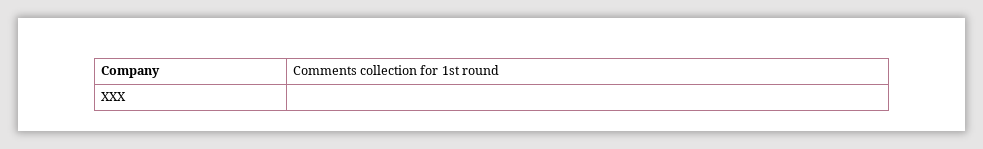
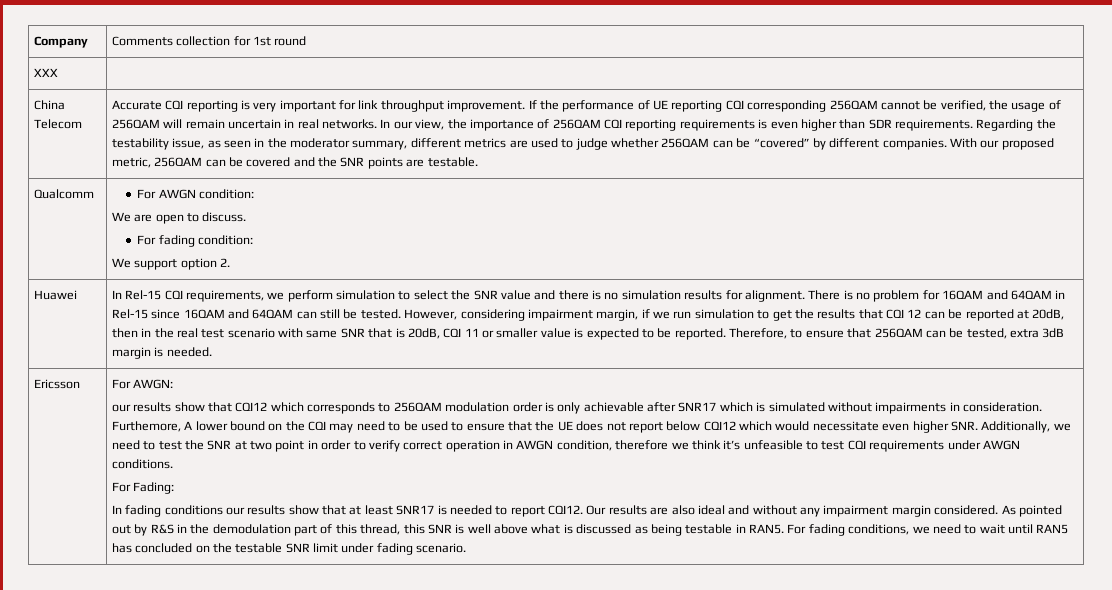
(126, 96) none -> [33,100,65,110] [33,119,82,129] [111,100,1061,112] [111,119,1056,131] [111,138,1054,150] [111,157,478,169] [33,189,94,199] [137,189,255,199] [111,212,247,224] [137,235,254,247] [111,258,230,270] [33,290,77,300] [111,290,1066,302] [111,309,1065,321] [111,328,1065,340] [111,347,212,359] [33,379,80,389] [111,379,174,389] [111,402,1043,414] [111,421,1071,433] [111,440,1020,452] [111,459,173,469] [111,482,175,494] [111,505,1062,517] [111,524,1069,536] [111,543,467,555] // China Telecom | Accurate CQI reporting is very important for link throughput improvement. If the performance of UE reporting CQI corresponding 256QAM cannot be verified, the usage of 256QAM will remain uncertain in real networks. In our view, the importance of 256QAM CQI reporting requirements is even higher than SDR requirements. Regarding the testability issue, as seen in the moderator summary, different metrics are used to judge whether 256QAM can be “covered” by different companies. With our proposed metric, 256QAM can be covered and the SNR points are testable. // Qualcomm | For AWGN condition: // We are open to discuss. // For fading condition: // We support option 2. // Huawei | In Rel-15 CQI requirements, we perform simulation to select the SNR value and there is no simulation results for alignment. There is no problem for 16QAM and 64QAM in Rel-15 since 16QAM and 64QAM can still be tested. However, considering impairment margin, if we run simulation to get the results that CQI 12 can be reported at 20dB, then in the real test scenario with same SNR that is 20dB, CQI 11 or smaller value is expected to be reported. Therefore, to ensure that 256QAM can be tested, extra 3dB margin is needed. // Ericsson | For AWGN: // our results show that CQI12 which corresponds to 256QAM modulation order is only achievable after SNR17 which is simulated without impairments in consideration. Furthemore, A lower bound on the CQI may need to be used to ensure that the UE does not report below CQI12 which would necessitate even higher SNR. Additionally, we need to test the SNR at two point in order to verify correct operation in AWGN condition, therefore we think it’s unfeasible to test CQI requirements under AWGN conditions. // For Fading: // In fading conditions our results show that at least SNR17 is needed to report CQI12. Our results are also ideal and without any impairment margin considered. As pointed out by R&S in the demodulation part of this thread, this SNR is well above what is discussed as being testable in RAN5. For fading conditions, we need to wait until RAN5 has concluded on the testable SNR limit under fading scenario.

